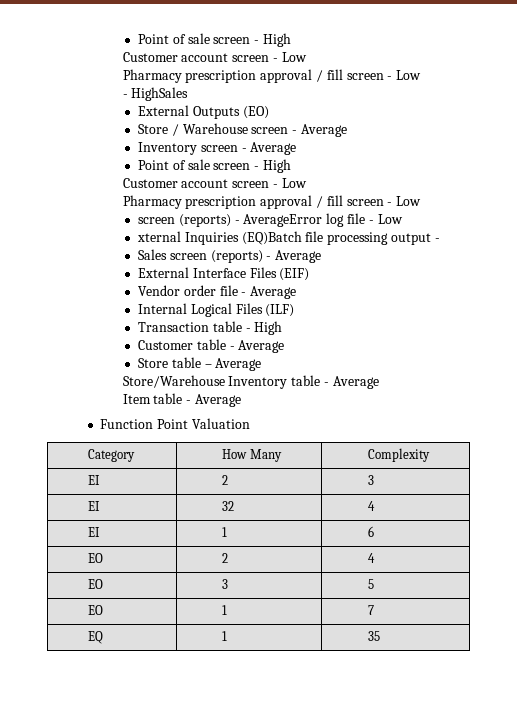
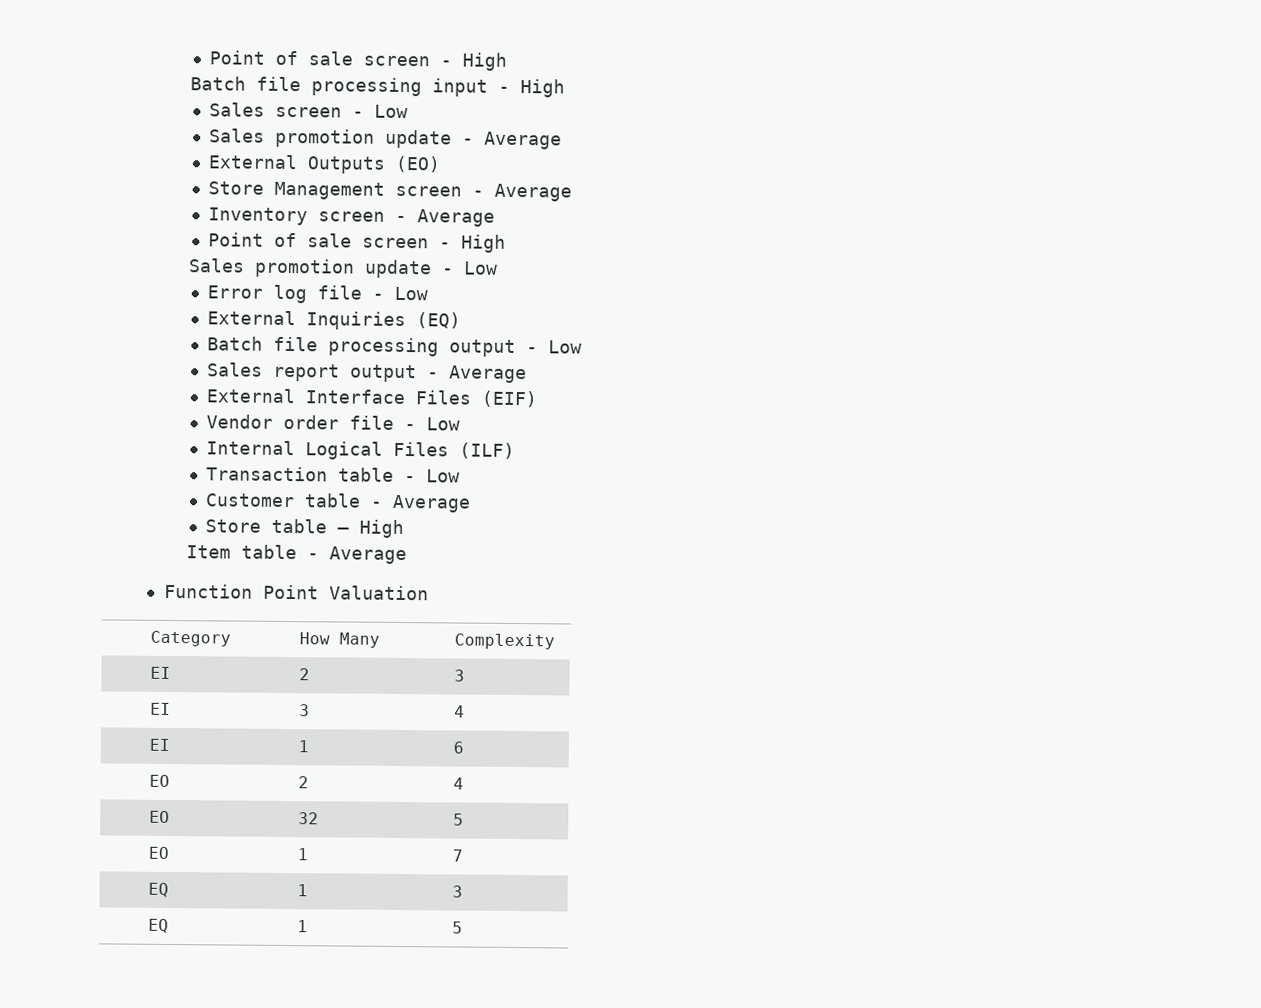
[138,33,291,47] [122,52,307,62] [122,69,422,83] [122,87,189,101] Point of sale screen - High // Customer account screen - Low // Pharmacy prescription approval / fill screen - Low // - HighSales -> [209,50,508,71] [189,76,565,98] [209,102,409,119] [209,128,563,150] Point of sale screen - High // Batch file processing input - High // Sales screen - Low // Sales promotion update - Average
[171,123,248,136] / Warehouse -> [274,181,386,200] Management
[122,178,307,188] [122,195,422,209] [138,214,323,227] Customer account screen - Low // Pharmacy prescription approval / fill screen - Low // screen (reports) - AverageError -> [188,258,498,279] [207,285,264,299] Sales promotion update - Low // Error
[137,231,302,245] xternal Inquiries (EQ)Batch -> [207,310,462,331] [207,336,264,351] External Inquiries (EQ) // Batch
[138,249,263,263] // Sales screen (reports) -> [548,340,583,354] [207,362,418,383] Low // Sales report output
[250,286,297,299] Average -> [426,417,461,431] Low
[254,321,283,335] High -> [426,469,461,483] Low
[215,358,262,371] [122,375,379,389] Average // Store/Warehouse Inventory table - Average -> [359,519,405,539] High
[222,501,235,511] 32 -> [299,704,311,717] 3
[222,579,229,589] 3 -> [298,812,320,825] 32
[368,631,381,641] 35 -> [451,885,463,898] [148,918,170,933] [297,920,309,933] [451,921,463,934] 3 // EQ | 1 | 5

